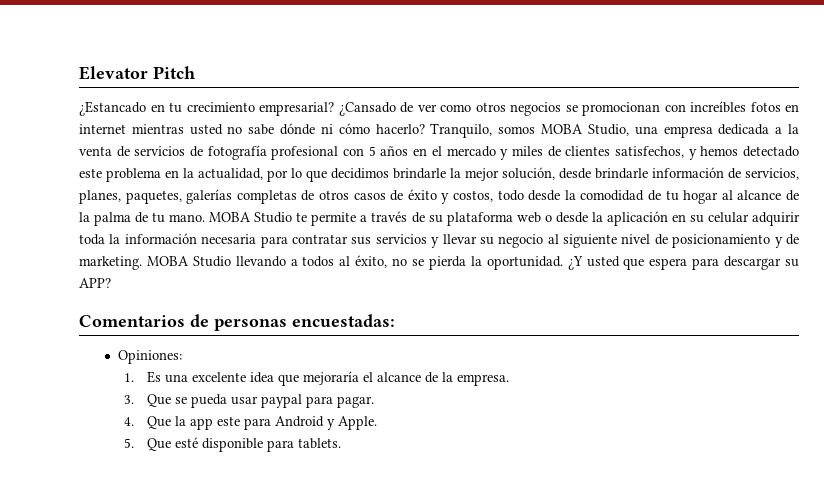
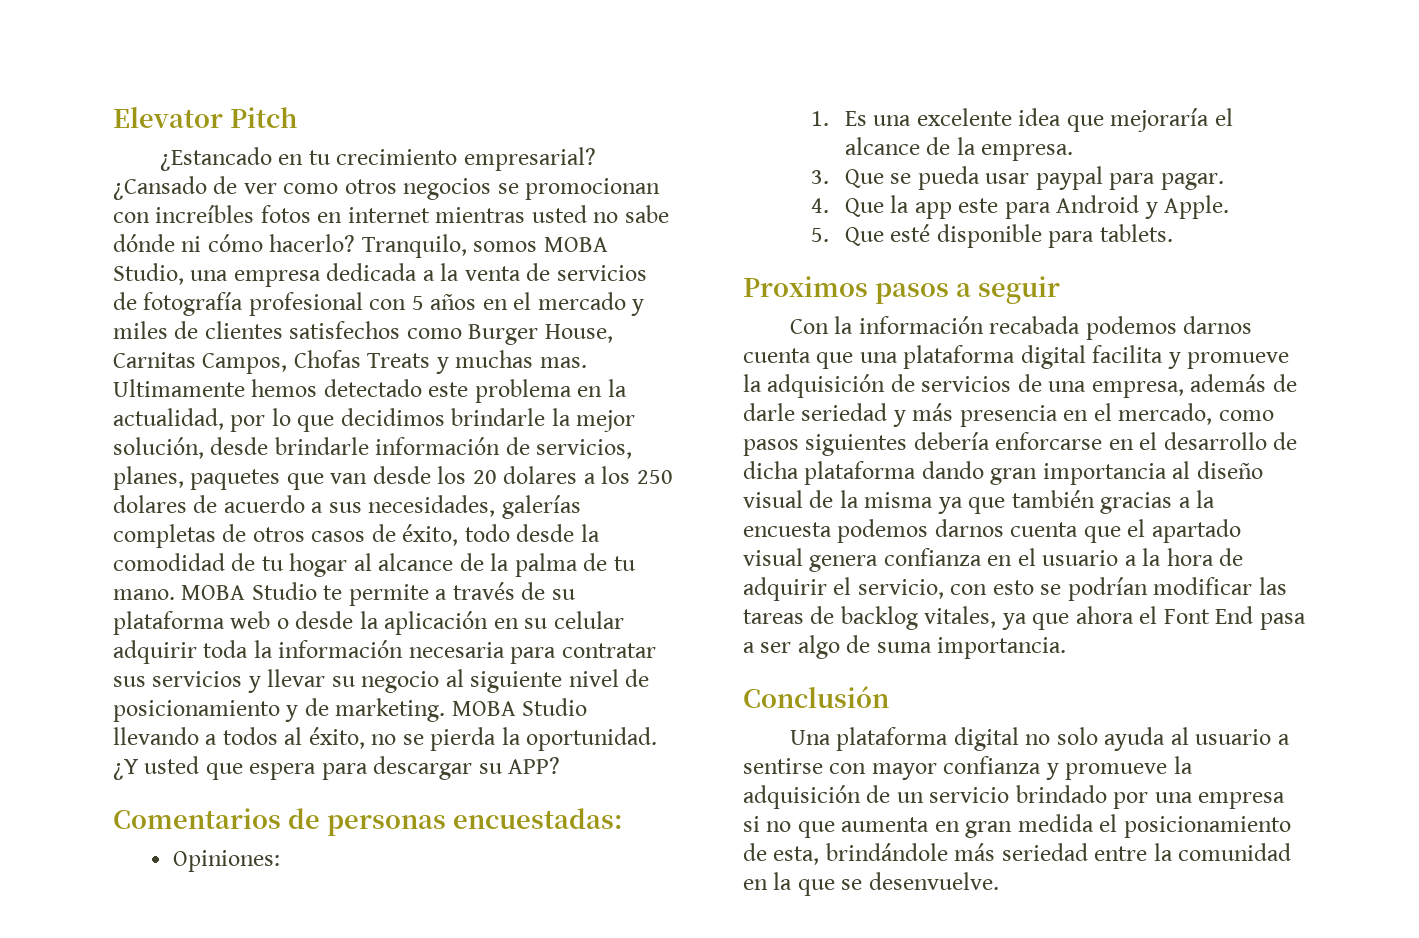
[614,146,697,160] satisfechos, y -> [289,321,613,345] [113,350,587,374] [113,379,245,397] satisfechos como Burger House, Carnitas Campos, Chofas Treats y muchas mas. Ultimamente
[125,190,182,204] paquetes, -> [190,466,673,490] [113,495,496,517] paquetes que van desde los 20 dolares a los 250 dolares de acuerdo a sus necesidades,
[407,189,494,204] éxito y costos, -> [402,524,459,546] éxito,
(342, 443) none -> [743,276,1060,304] [789,316,1253,340] [743,345,1290,369] [743,374,1297,398] [743,403,1274,427] [743,432,1298,456] [743,461,1263,485] [743,490,1216,514] [743,519,1241,543] [743,548,1244,572] [743,577,1287,601] [743,606,1306,630] [743,635,1067,659] [743,686,889,708] [789,727,1290,751] [743,756,1193,780] [743,785,1286,809] [743,814,1291,838] [743,843,1292,865] [743,872,999,896] // Proximos pasos a seguir // Con la información recabada podemos darnos cuenta que una plataforma digital facilita y promueve la adquisición de servicios de una empresa, además de darle seriedad y más presencia en el mercado, como pasos siguientes debería enforcarse en el desarrollo de dicha plataforma dando gran importancia al diseño visual de la misma ya que también gracias a la encuesta podemos darnos cuenta que el apartado visual genera confianza en el usuario a la hora de adquirir el servicio, con esto se podrían modificar las tareas de backlog vitales, ya que ahora el Font End pasa a ser algo de suma importancia. // Conclusión // Una plataforma digital no solo ayuda al usuario a sentirse con mayor confianza y promueve la adquisición de un servicio brindado por una empresa si no que aumenta en gran medida el posicionamiento de esta, brindándole más seriedad entre la comunidad en la que se desenvuelve.

